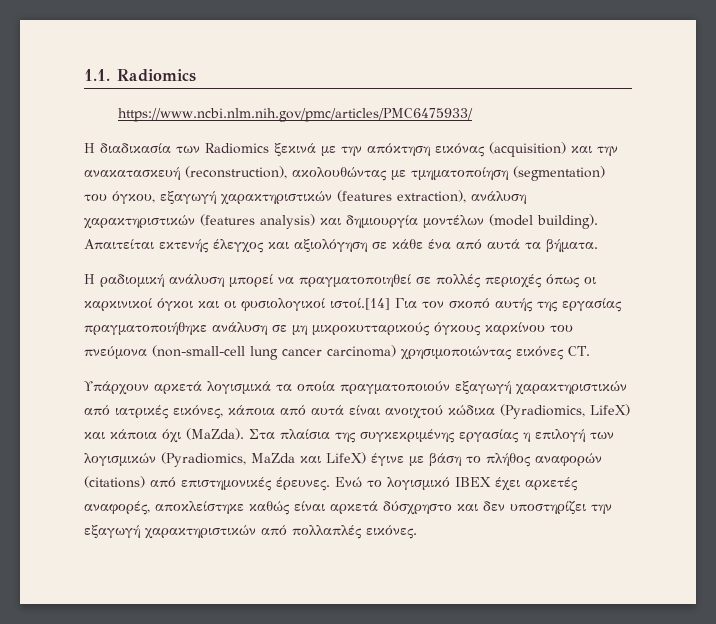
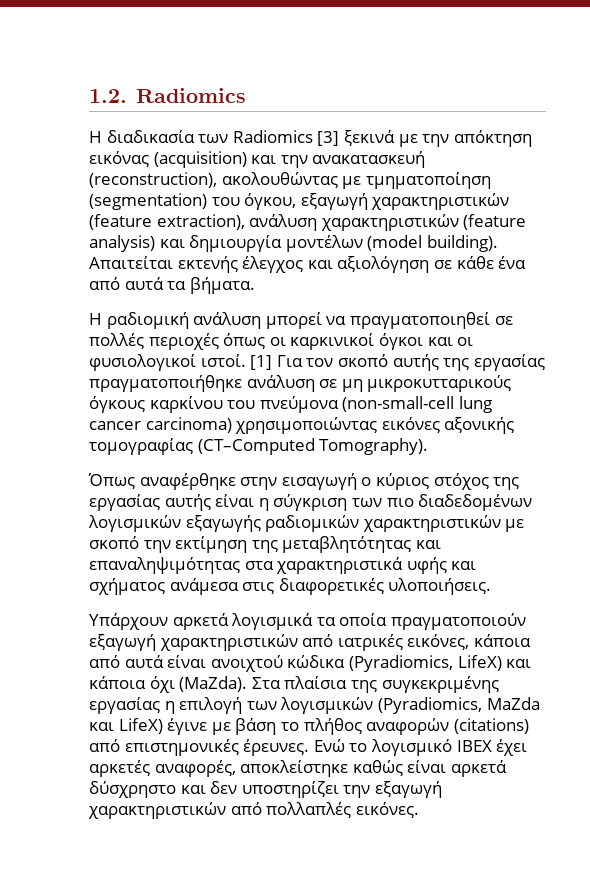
[84,69,196,82] [118,108,474,122] 1.1. Radiomics // https://www.ncbi.nlm.nih.gov/pmc/articles/PMC6475933/ -> [89,88,246,103] 1.2. Radiomics
(269, 148) none -> [317,131,340,146] [3]
[337,190,392,202] (features -> [89,214,152,230] (feature
[200,214,255,226] (features -> [463,214,527,230] (feature
[330,298,390,310] ιστοί.[14] -> [200,354,273,370] ιστοί. [1]
[568,346,590,356] CT. -> [444,417,515,434] [89,438,429,455] [88,473,520,490] [89,494,533,511] [88,515,525,532] [89,536,441,553] [89,557,477,574] [89,578,492,595] αξονικής τομογραφίας (CT–Computed Tomography). // Όπως αναφέρθηκε στην εισαγωγή ο κύριος στόχος της εργασίας αυτής είναι η σύγκριση των πιο διαδεδομένων λογισμικών εξαγωγής ραδιομικών χαρακτηριστικών με σκοπό την εκτίμηση της μεταβλητότητας και επαναληψιμότητας στα χαρακτηριστικά υφής και σχήματος ανάμεσα στις διαφορετικές υλοποιήσεις.

